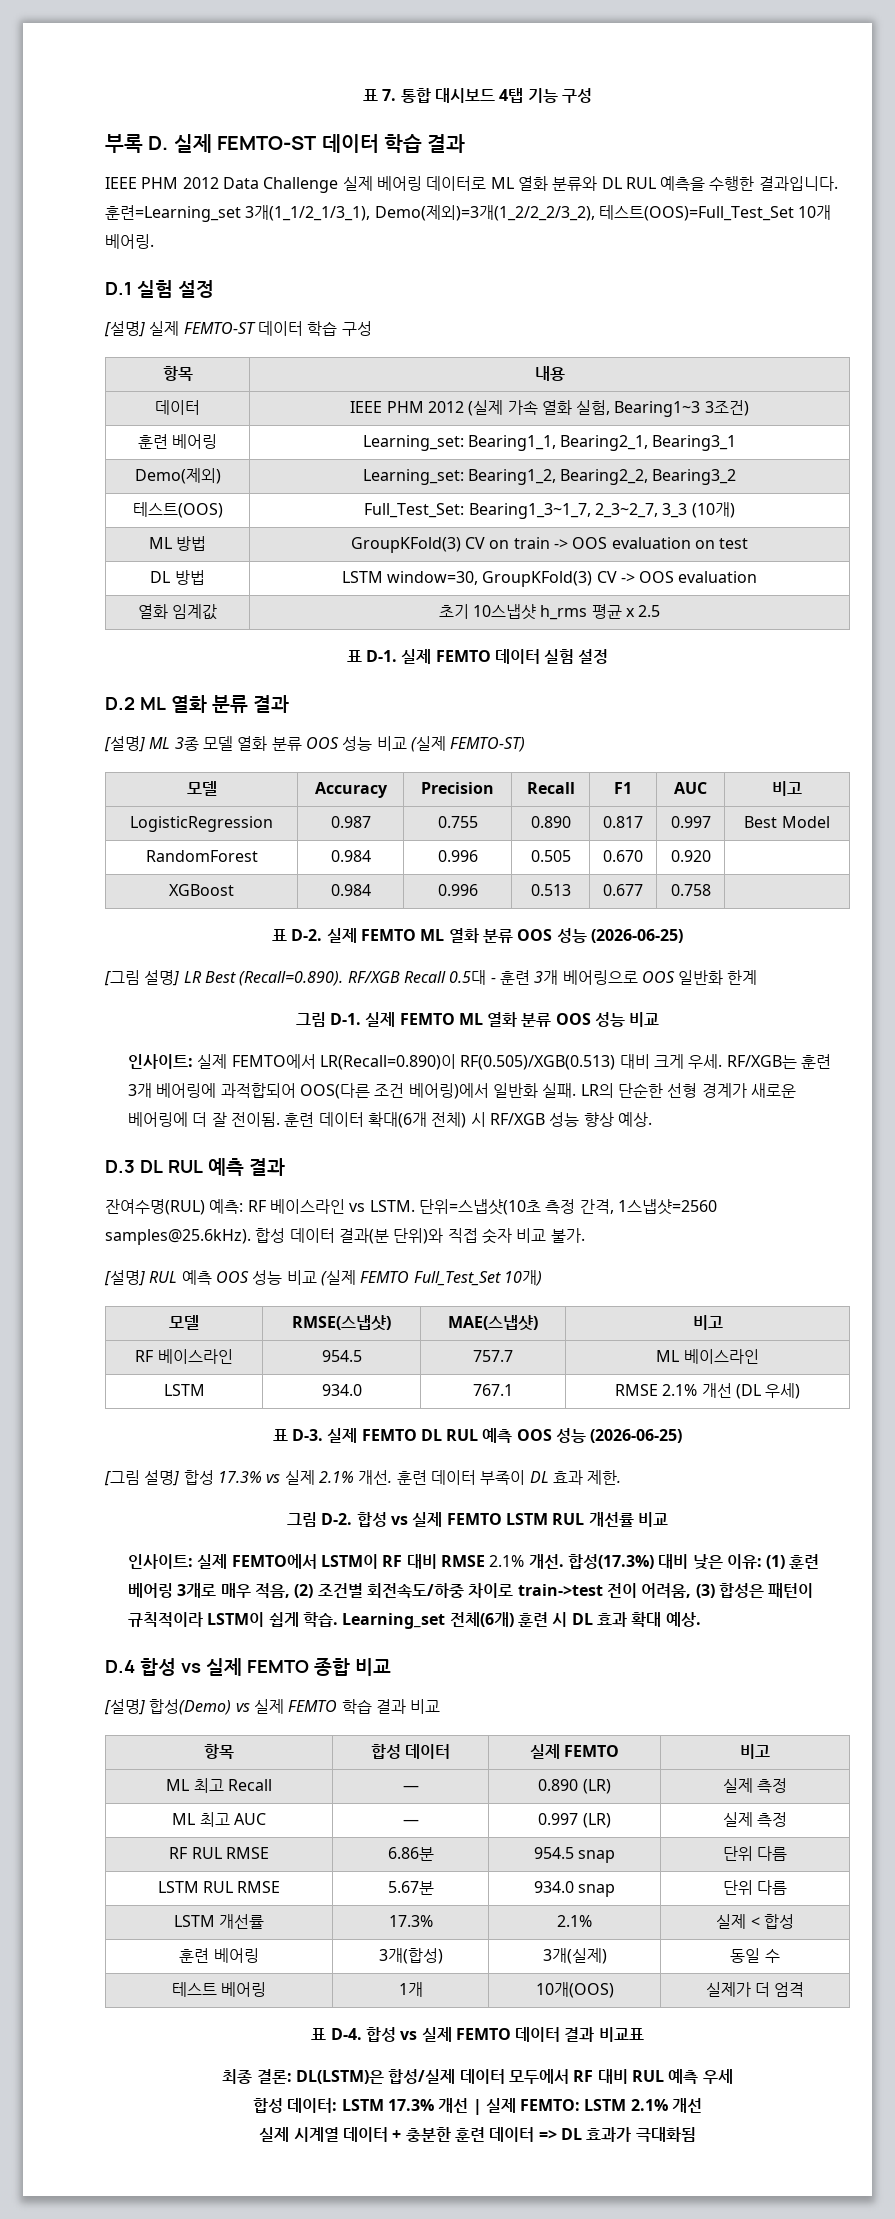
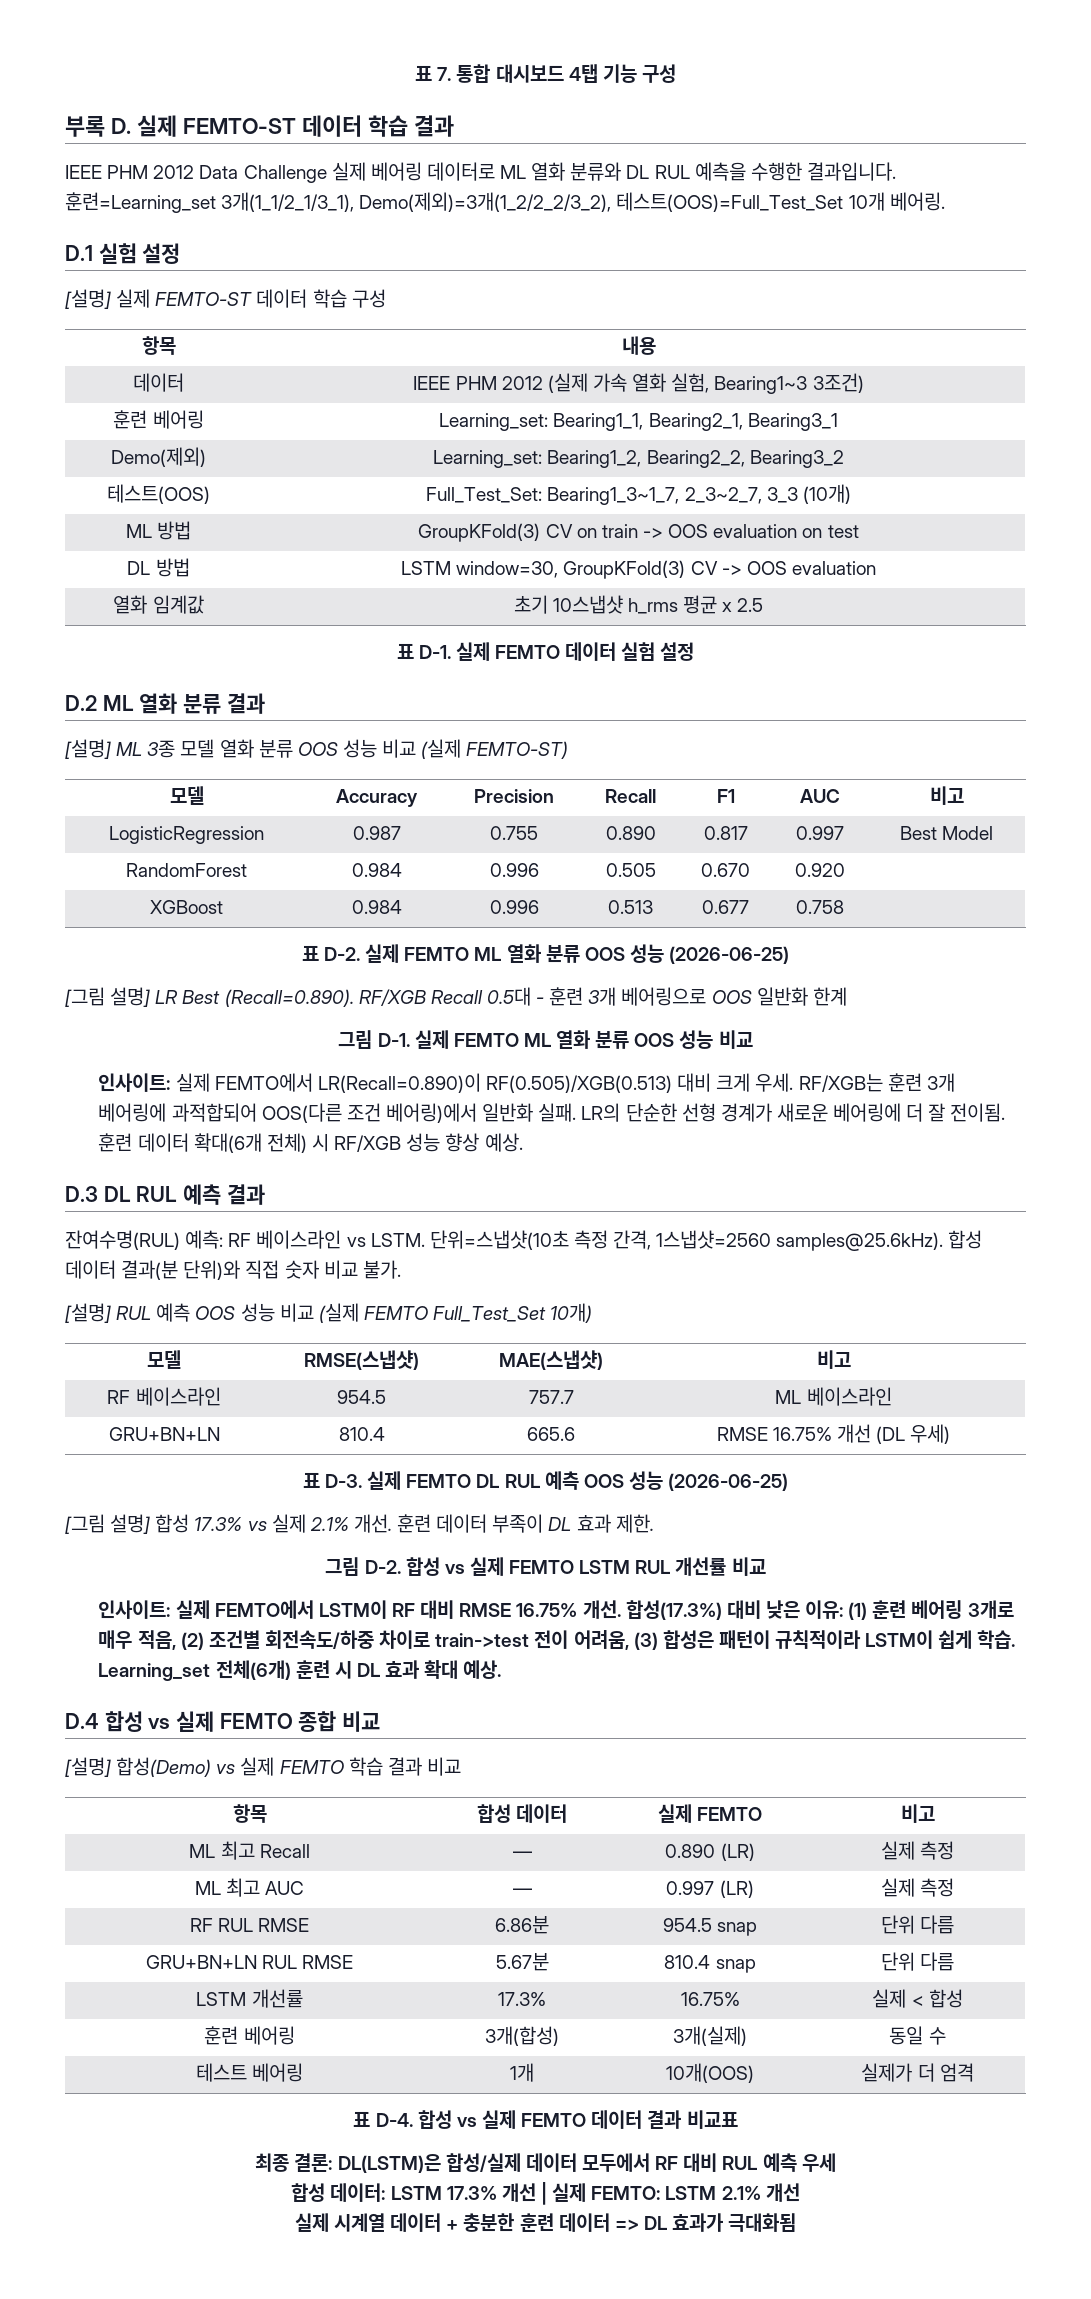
[163,1384,205,1396] [321,1384,362,1396] [473,1384,513,1396] [614,1384,698,1396] LSTM | 934.0 | 767.1 | RMSE 2.1% -> [108,1427,220,1441] [338,1427,385,1441] [527,1427,575,1441] [716,1427,832,1441] GRU+BN+LN | 810.4 | 665.6 | RMSE 16.75%
[489,1555,525,1567] 2.1% -> [516,1603,578,1617] 16.75%
[157,1881,199,1893] LSTM -> [145,1955,257,1969] GRU+BN+LN
[533,1881,574,1893] 934.0 -> [664,1955,711,1969] 810.4
[557,1915,592,1927] 2.1% -> [680,1992,740,2006] 16.75%

